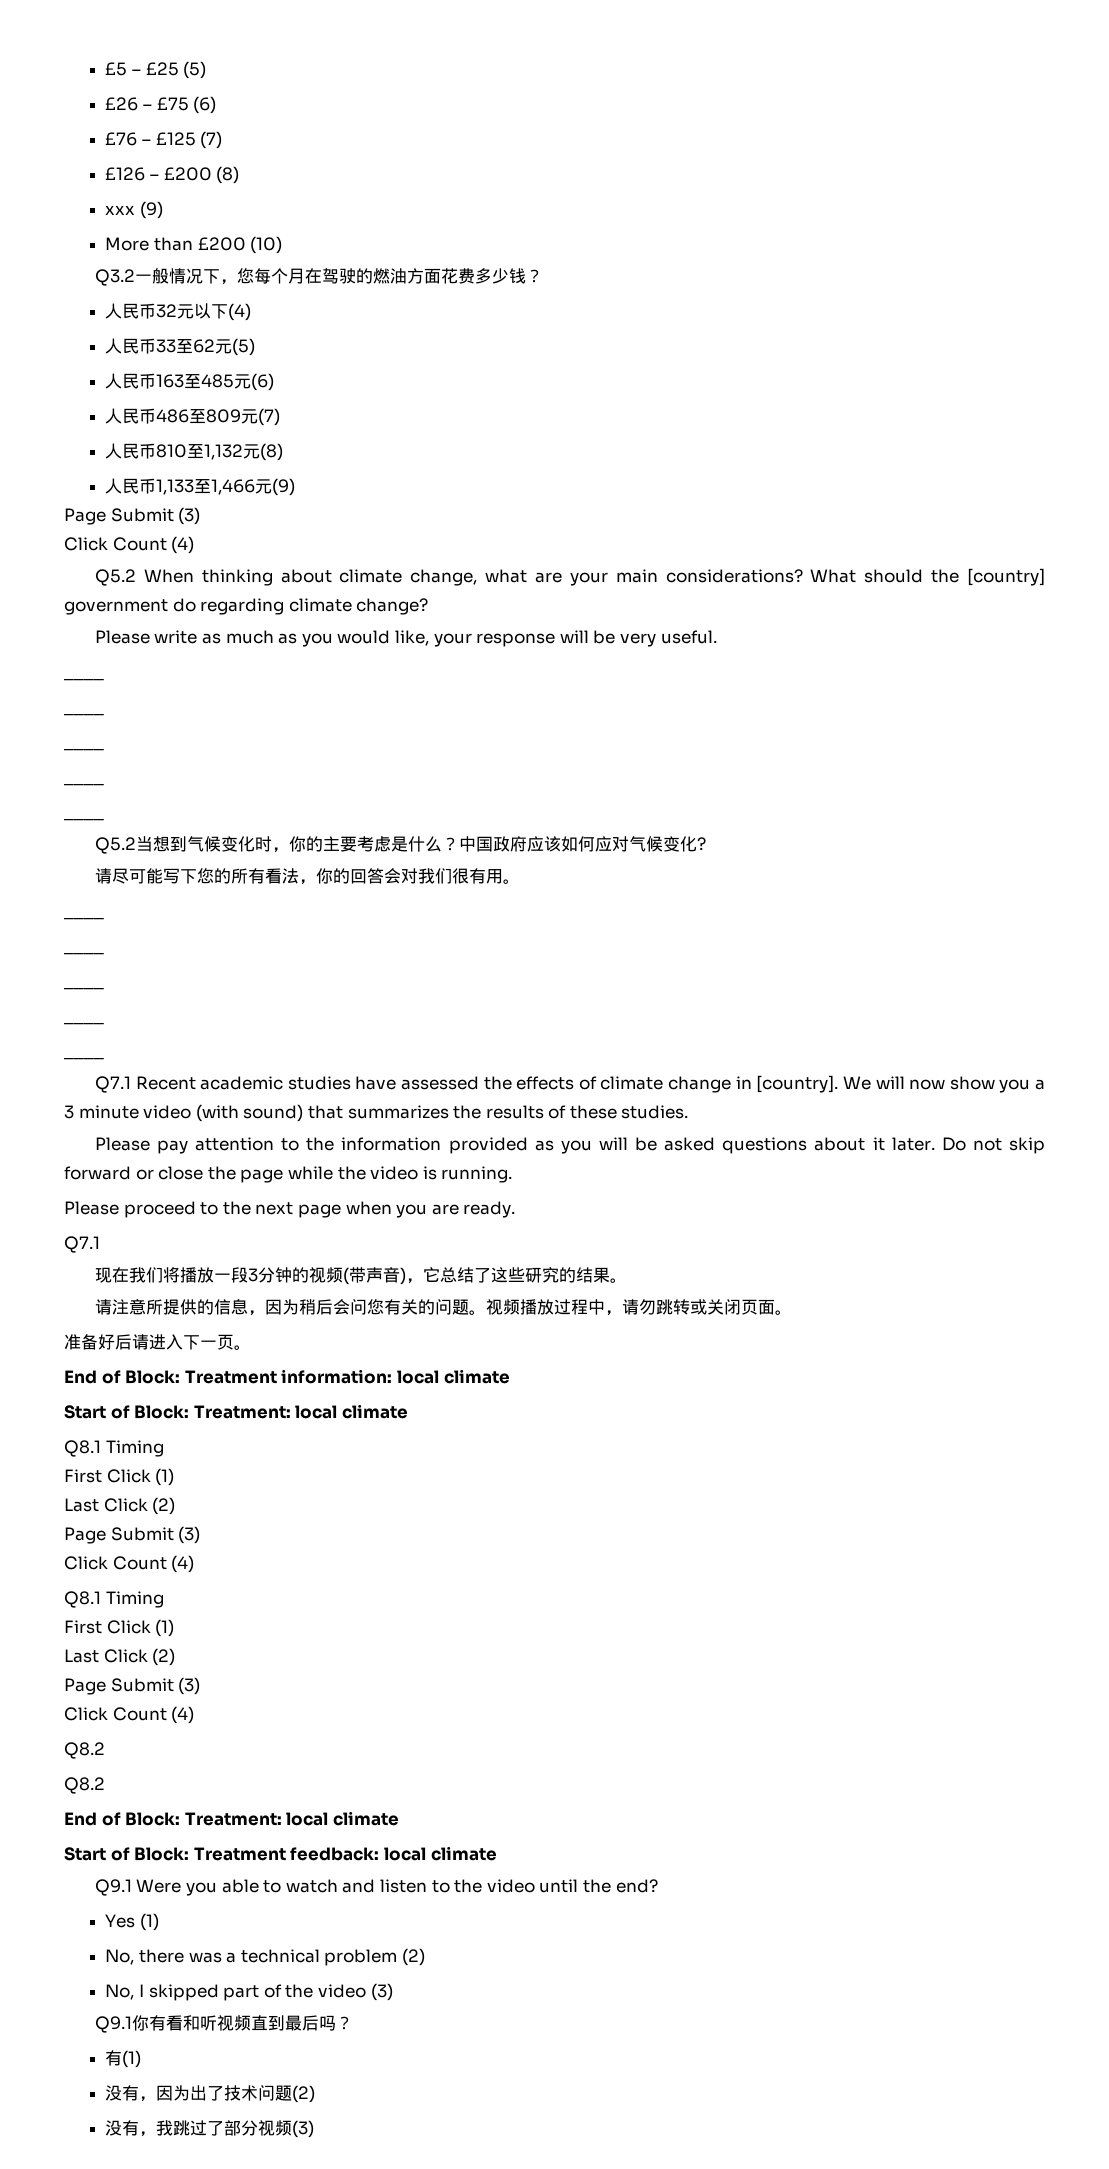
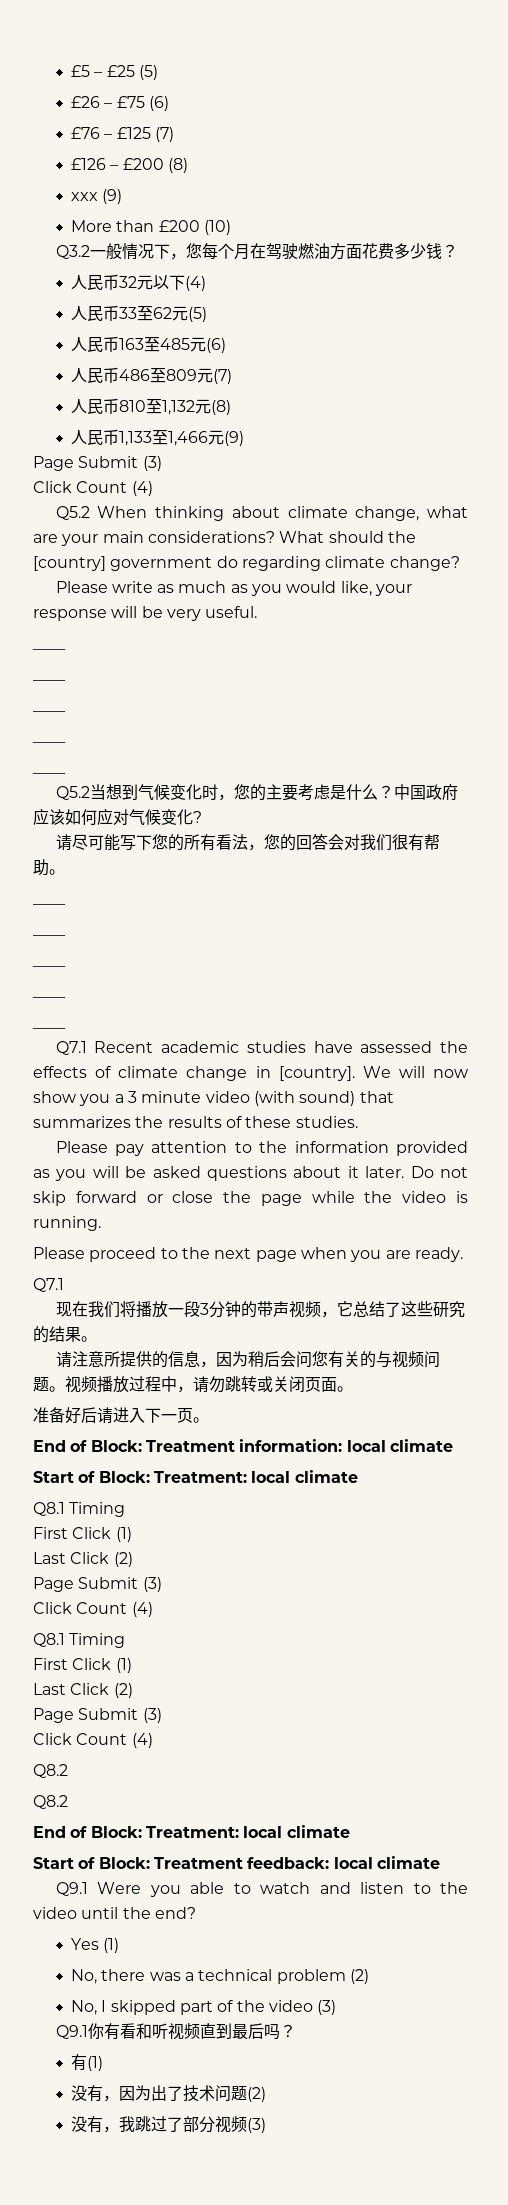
[355,268,373,284] 的 -> (298, 251) none
[288,836,306,852] 你 -> [233,784,250,800] 您
[315,868,333,884] 你 -> [263,834,280,850] 您
[485,869,503,884] 用 -> [423,834,440,850] [33,859,49,876] 帮助
[308,1267,406,1285] 视频(带声音) -> [256,1301,321,1318] 带声视频
(435, 1307) none -> [375,1351,424,1368] 与视频

